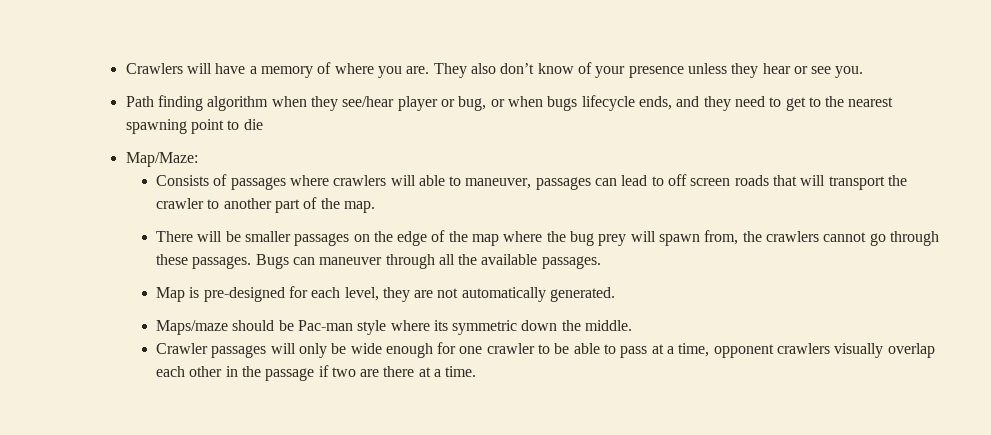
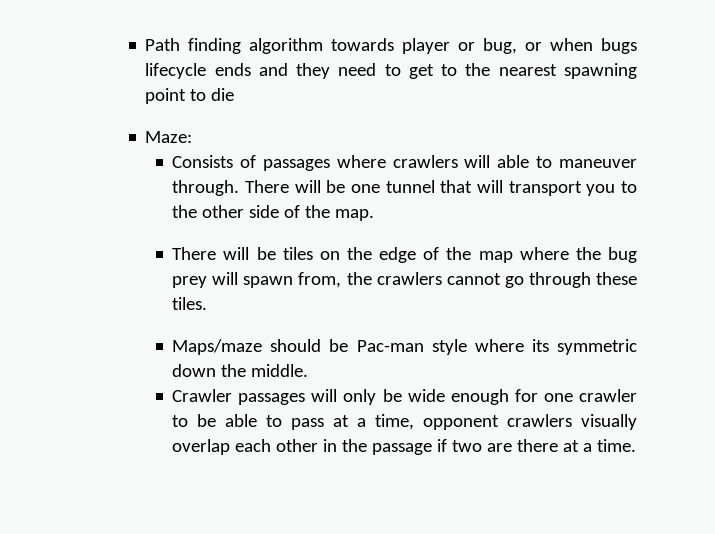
[125,62,864,78] [125,95,395,111] Crawlers will have a memory of where you are. They also don’t know of your presence unless they hear or see you. // Path finding algorithm when they see/hear -> [145,38,395,54] Path finding algorithm towards
[638,96,672,110] ends, -> [214,63,251,76] ends
[125,152,198,167] Map/Maze: -> [145,131,193,143] Maze:
[465,174,907,190] [155,198,300,213] maneuver, passages can lead to off screen roads that will transport the crawler to another part -> [558,159,637,168] [172,180,638,196] [172,205,280,218] maneuver through. There will be one tunnel that will transport you to the other side
[244,231,350,246] smaller passages -> [282,247,313,260] tiles
[192,254,601,269] [155,286,616,302] passages. Bugs can maneuver through all the available passages. // Map is pre-designed for each level, they are not automatically generated. -> [172,297,208,310] tiles.

